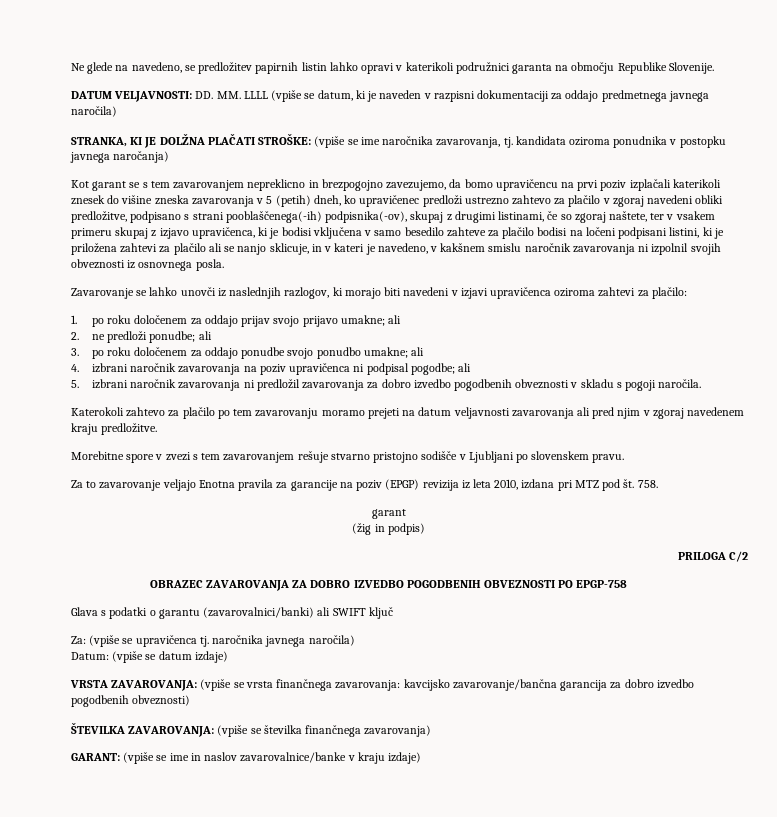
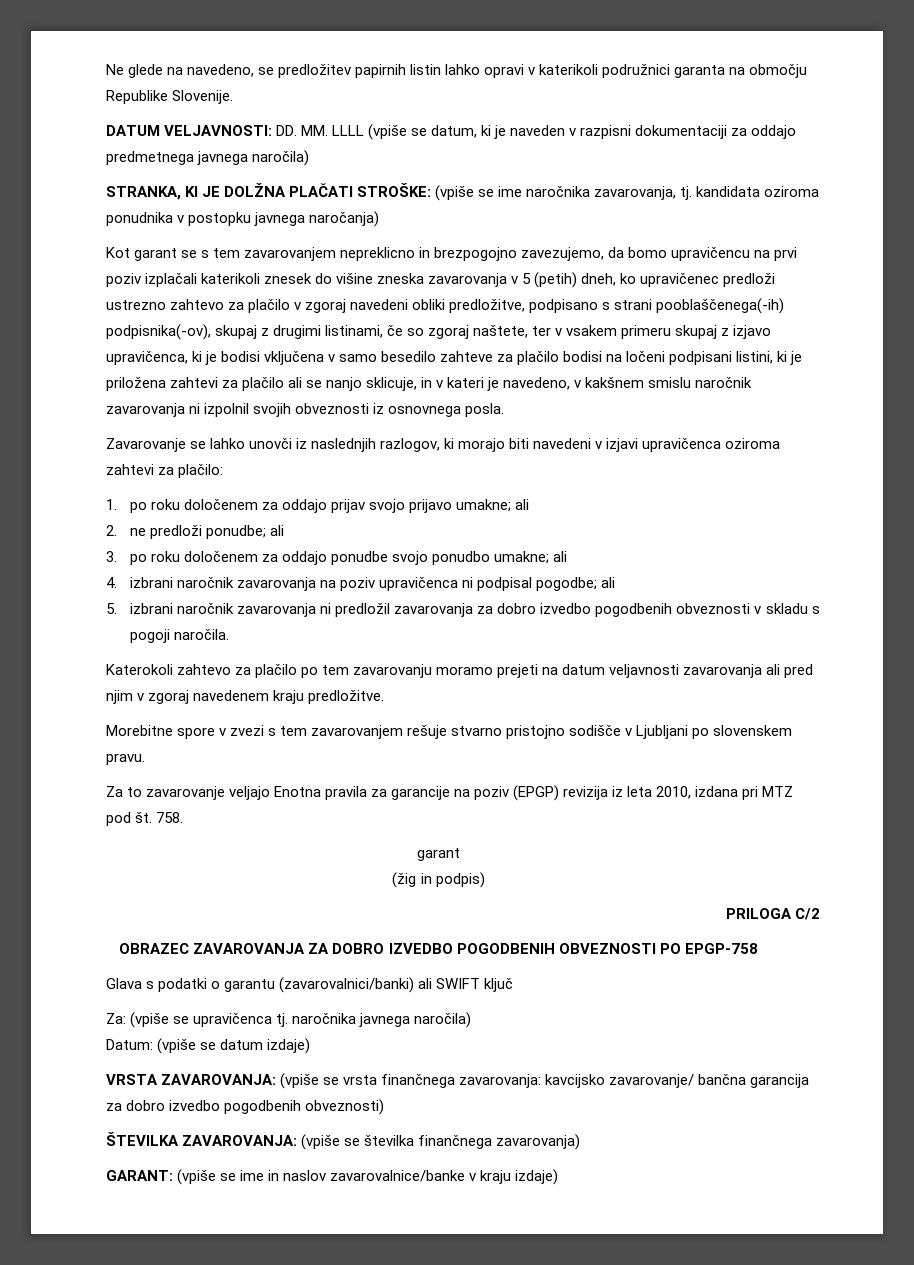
[452,679,557,691] zavarovanje/bančna -> [609,1074,747,1088] zavarovanje/ bančna

